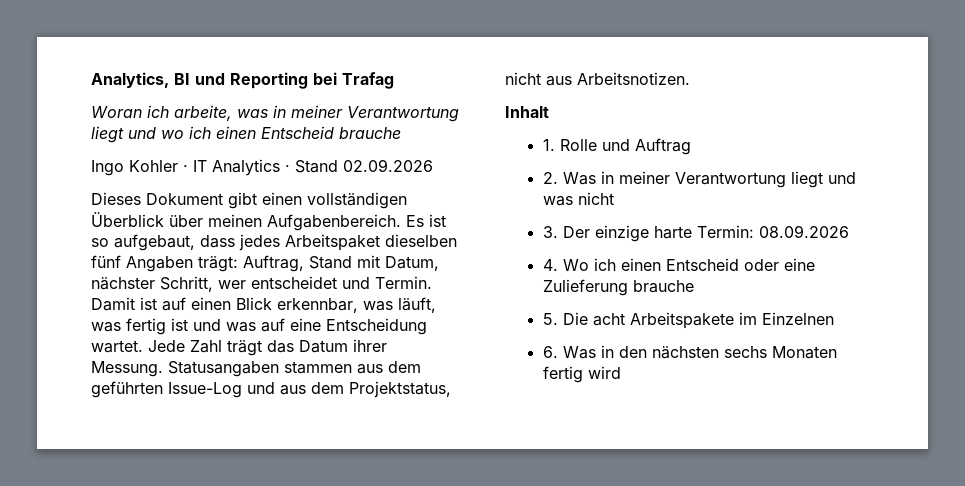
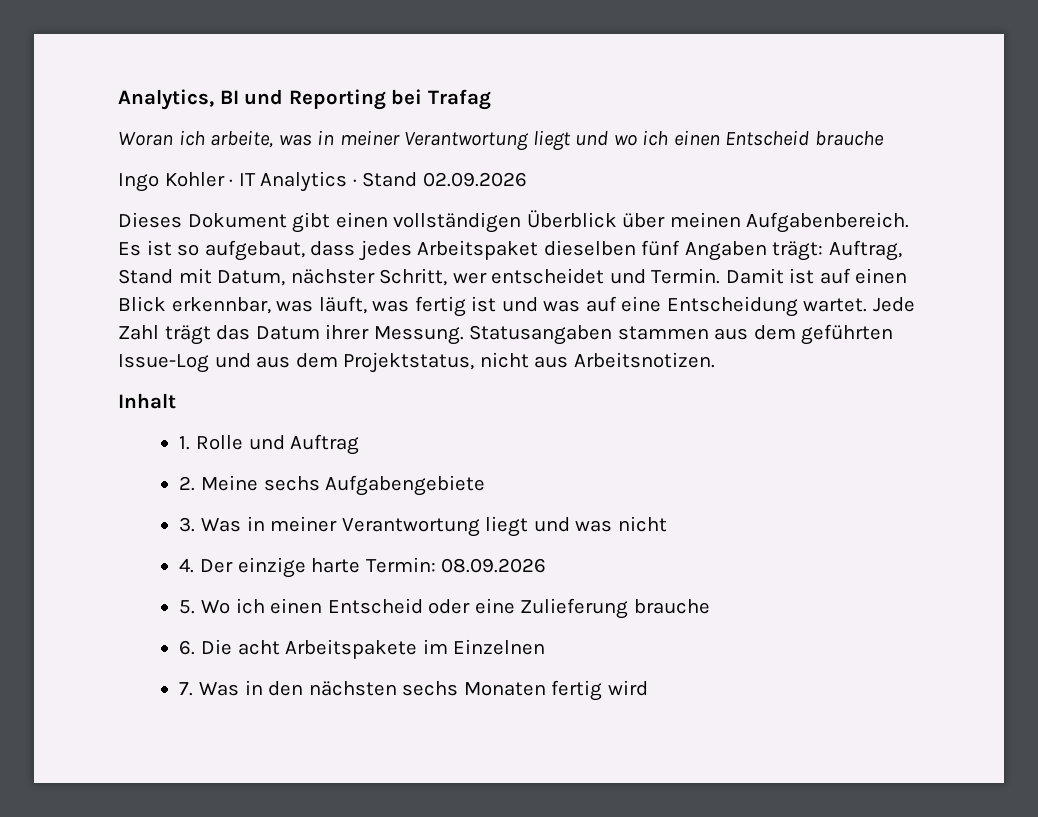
(558, 178) none -> [201,475,486,496] [179,517,196,532] Meine sechs Aufgabengebiete // 3.
[542,226,558,238] 3. -> [179,558,195,573] 4.
[542,259,558,271] 4. -> [179,600,196,614] 5.
[542,313,558,325] 5. -> [179,640,196,655] 6.
[542,346,558,358] 6. -> [179,682,194,696] 7.

